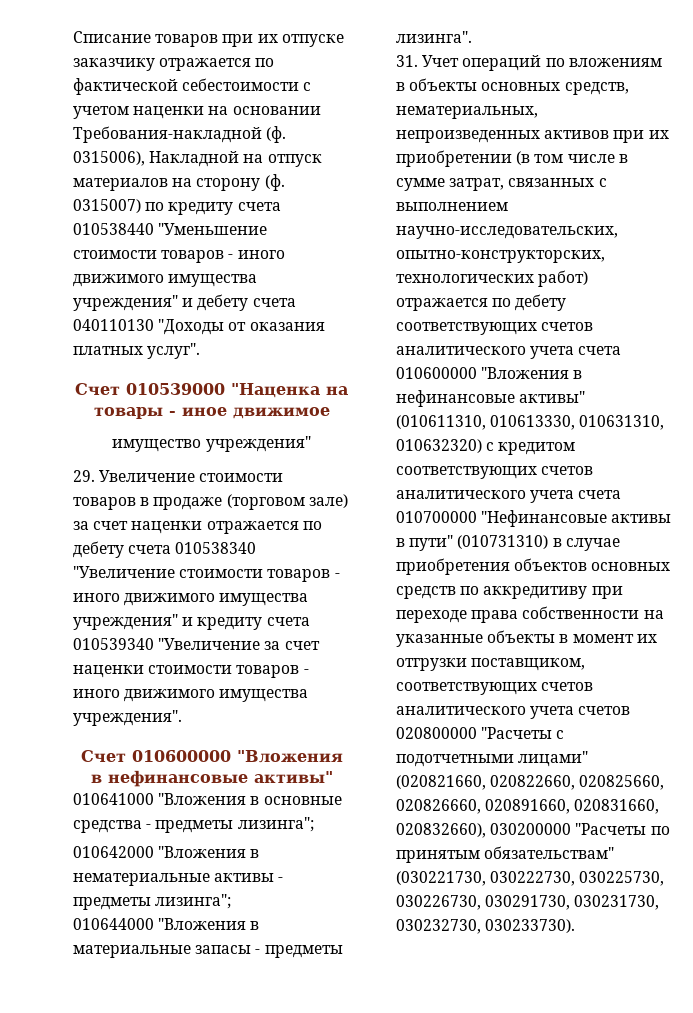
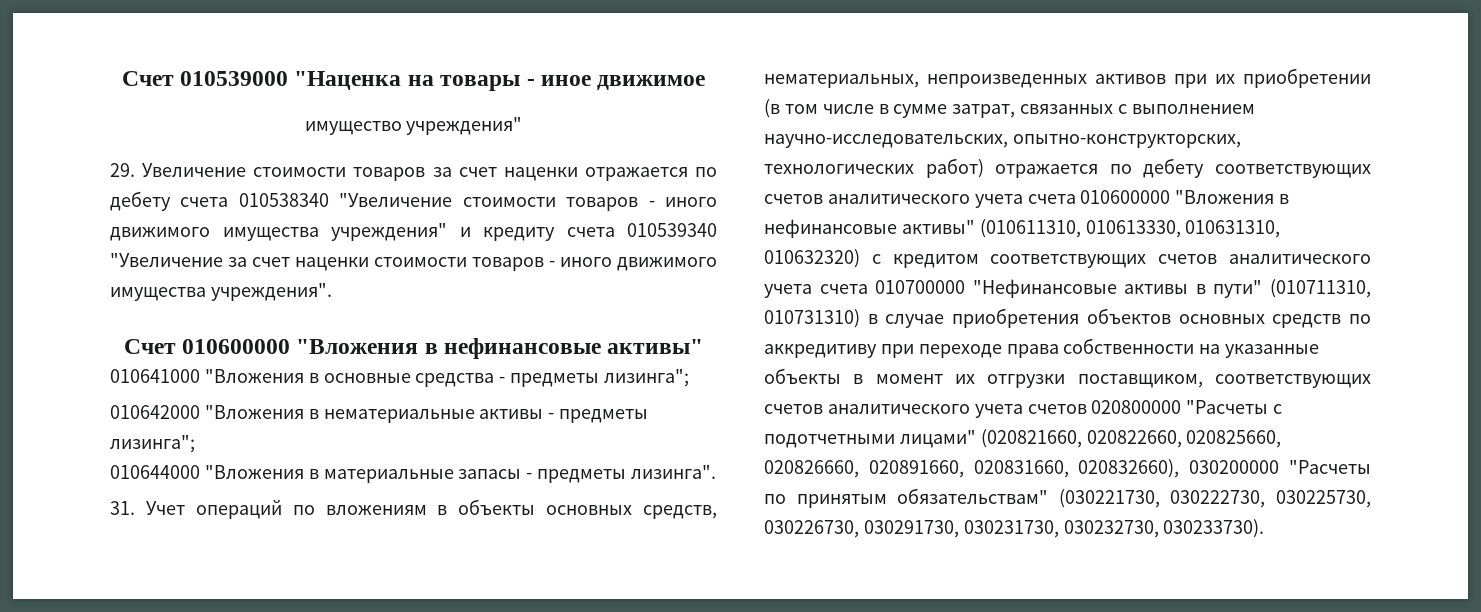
[73,31,344,47] [73,58,275,71] [73,78,312,95] [73,106,321,119] [73,126,287,143] [73,151,322,167] [73,174,285,191] [73,199,281,215] [73,223,268,235] [73,250,285,263] [73,274,258,287] [73,294,296,311] [73,319,325,335] [73,343,201,359] Списание товаров при их отпуске заказчику отражается по фактической себестоимости с учетом наценки на основании Требования-накладной (ф. 0315006), Накладной на отпуск материалов на сторону (ф. 0315007) по кредиту счета 010538440 "Уменьшение стоимости товаров - иного движимого имущества учреждения" и дебету счета 040110130 "Доходы от оказания платных услуг". // -> (121, 78) none
[140,494,348,510] в продаже (торговом зале) -> (426, 174) none
[457,535,549,549] (010731310) -> [1270,279,1371,298] [764,309,860,328] (010711310, 010731310)

